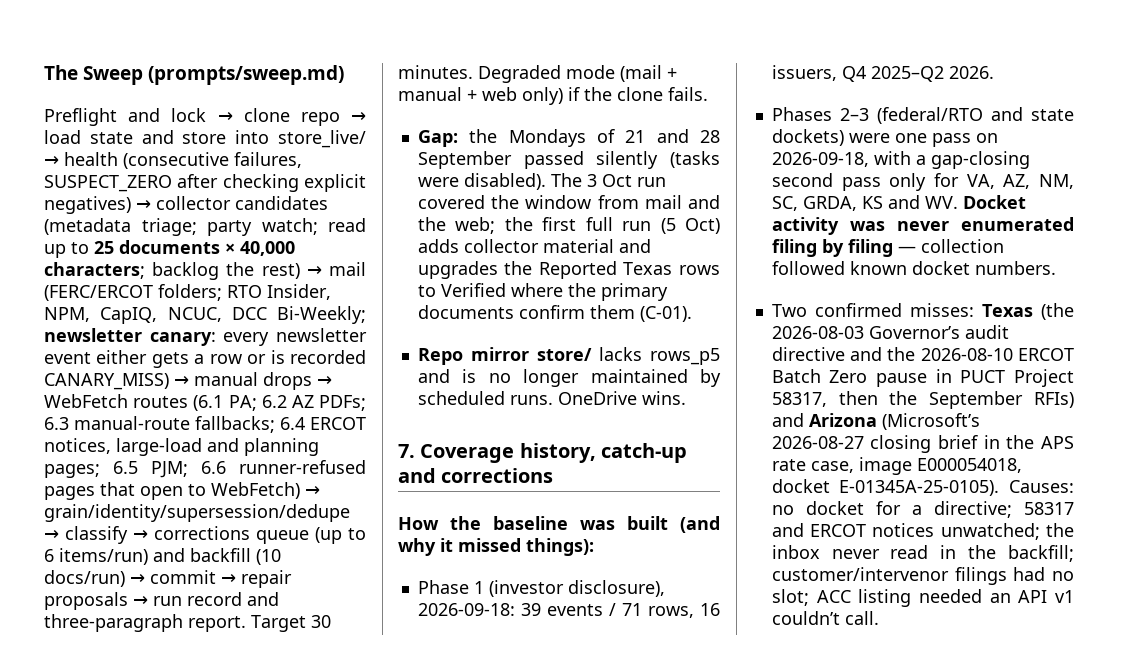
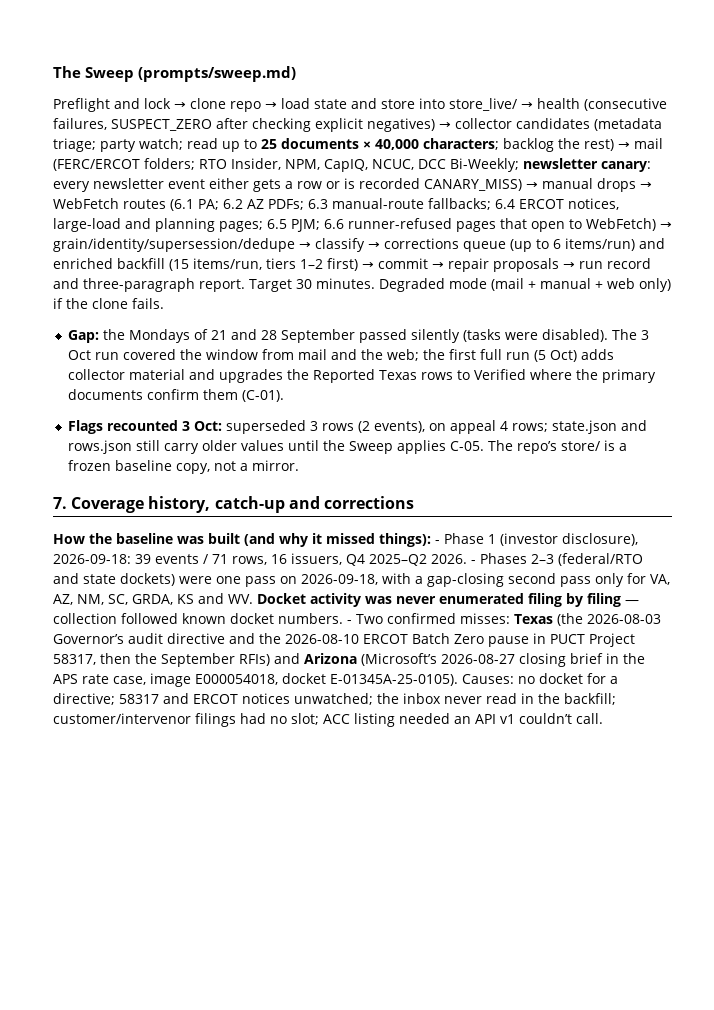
[190,548,281,565] [44,570,125,587] backfill (10 docs/run) -> [53,258,358,271] enriched backfill (15 items/run, tiers 1–2 first)
[417,347,720,365] [417,369,721,387] [417,391,686,405] Repo mirror store/ lacks rows_p5 and is no longer maintained by scheduled runs. OneDrive wins. -> [68,420,648,434] [68,440,628,454] [68,460,300,474] Flags recounted 3 Oct: superseded 3 rows (2 events), on appeal 4 rows; state.json and rows.json still carry older values until the Sweep applies C-05. The repo’s store/ is a frozen baseline copy, not a mirror.
(594, 547) // -> [435,540,440,544] -
(994, 72) // -> [471,560,476,564] -
(1056, 268) // -> [347,620,352,624] -

